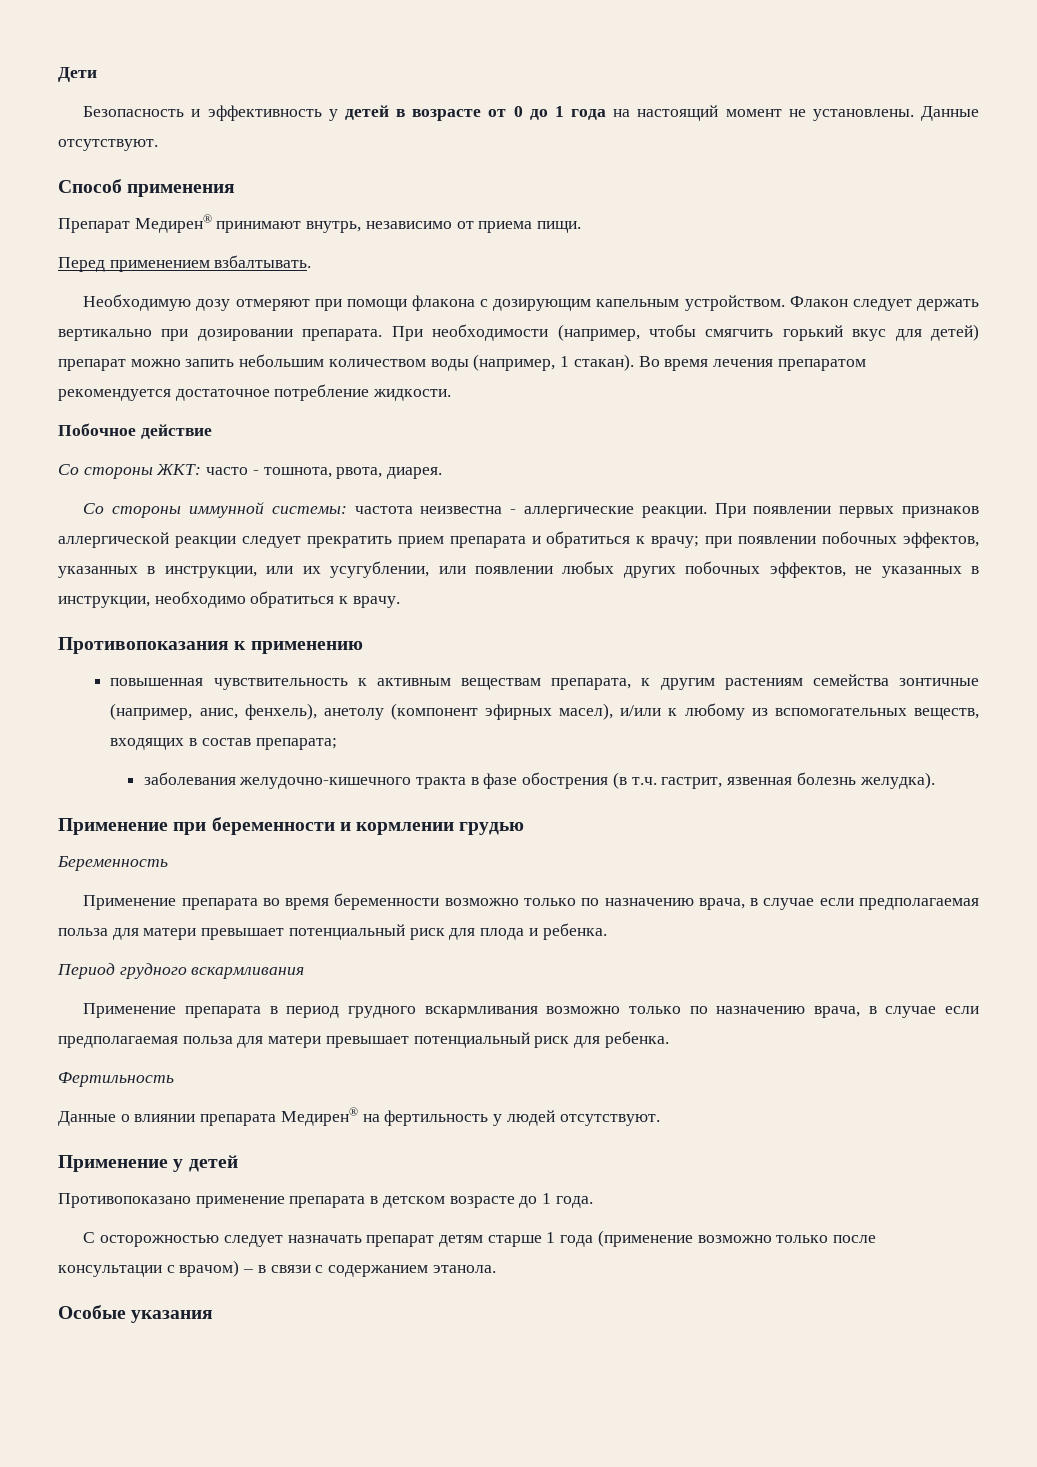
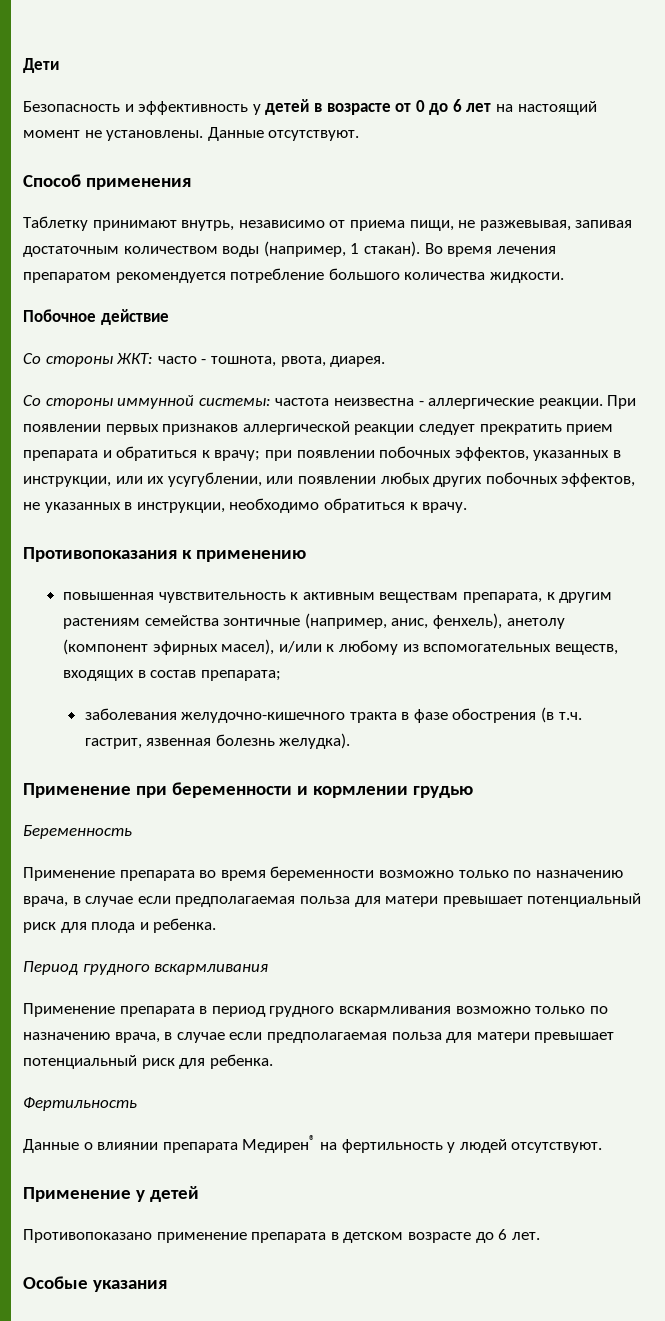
[554,106,607,120] 1 года -> [452,99,492,112] 6 лет
[58,214,212,233] Препарат Медирен® -> [23,216,88,231] Таблетку
[537,221,582,233] [58,255,312,272] [83,294,979,311] [58,324,979,341] [58,354,325,371] пищи. // Перед применением взбалтывать. // Необходимую дозу отмеряют при помощи флакона с дозирующим капельным устройством. Флакон следует держать вертикально при дозировании препарата. При необходимости (например, чтобы смягчить горький вкус для детей) препарат можно запить небольшим -> [409,220,633,231] [23,246,119,257] пищи, не разжевывая, запивая достаточным
[175,384,370,401] достаточное потребление -> [230,268,486,283] потребление большого количества
[542,1193,593,1208] [83,1230,877,1247] [58,1260,496,1277] 1 года. // С осторожностью следует назначать препарат детям старше 1 года (применение возможно только после консультации с врачом) – в связи с содержанием этанола. -> [498,1229,540,1240] 6 лет.

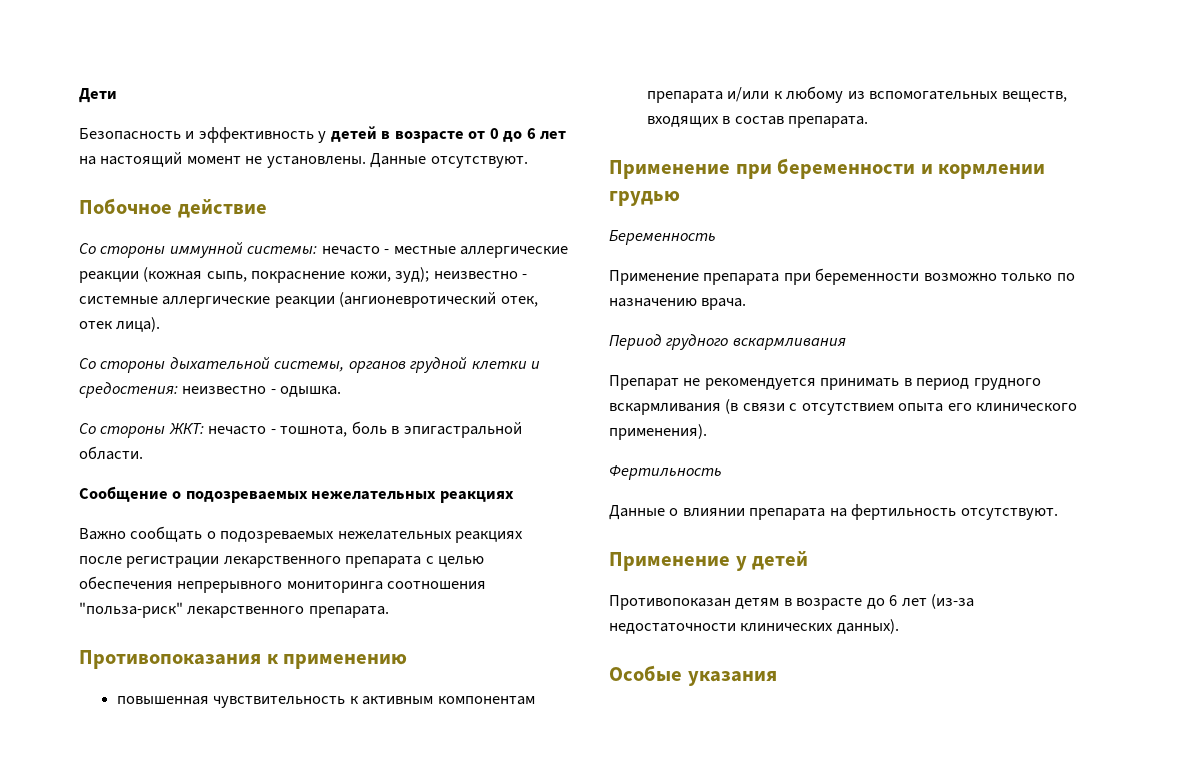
[23,174,191,190] [23,216,633,231] [23,241,556,257] [23,268,564,283] [23,309,169,325] [23,353,386,367] [23,395,637,409] [23,421,614,435] [23,446,621,461] [23,472,636,487] [23,498,468,513] Способ применения // Таблетку принимают внутрь, независимо от приема пищи, не разжевывая, запивая достаточным количеством воды (например, 1 стакан). Во время лечения препаратом рекомендуется потребление большого количества жидкости. // Побочное действие // Со стороны ЖКТ: часто - тошнота, рвота, диарея. // Со стороны иммунной системы: частота неизвестна - аллергические реакции. При появлении первых признаков аллергической реакции следует прекратить прием препарата и обратиться к врачу; при появлении побочных эффектов, указанных в инструкции, или их усугублении, или появлении любых других побочных эффектов, не указанных в инструкции, необходимо обратиться к врачу. -> [79,198,267,218] [79,242,569,258] [79,267,528,283] [79,292,538,308] [79,317,161,332] [79,357,541,373] [79,382,342,398] [79,421,522,438] [79,446,143,460] [79,486,514,503] [79,526,524,543] [79,556,485,568] [79,576,487,593] [79,602,389,618] Побочное действие // Со стороны иммунной системы: нечасто - местные аллергические реакции (кожная сыпь, покраснение кожи, зуд); неизвестно - системные аллергические реакции (ангионевротический отек, отек лица). // Со стороны дыхательной системы, органов грудной клетки и средостения: неизвестно - одышка. // Со стороны ЖКТ: нечасто - тошнота, боль в эпигастральной области. // Сообщение о подозреваемых нежелательных реакциях // Важно сообщать о подозреваемых нежелательных реакциях после регистрации лекарственного препарата с целью обеспечения непрерывного мониторинга соотношения "польза-риск" лекарственного препарата.
[379,592,613,603] [63,613,565,629] [63,639,275,655] веществам препарата, к другим растениям семейства зонтичные (например, анис, фенхель), анетолу (компонент эфирных масел), -> [437,696,535,705] [647,91,724,103] компонентам препарата
[200,670,281,681] [84,707,582,723] [84,733,351,749] препарата; // заболевания желудочно-кишечного тракта в фазе обострения (в т.ч. гастрит, язвенная болезнь желудка). -> [788,116,869,128] препарата.
[199,870,266,881] во время -> [783,273,811,285] при
[23,893,642,907] [23,918,217,933] [23,961,269,975] [23,1003,608,1017] [23,1032,615,1043] [23,1054,273,1069] врача, в случае если предполагаемая польза для матери превышает потенциальный риск для плода и ребенка. // Период грудного вскармливания // Применение препарата в период грудного вскармливания возможно только по назначению врача, в случае если предполагаемая польза для матери превышает потенциальный риск для ребенка. -> [701,298,747,310] [609,334,846,350] [609,375,1041,390] [609,399,1078,415] [609,424,707,440] врача. // Период грудного вскармливания // Препарат не рекомендуется принимать в период грудного вскармливания (в связи с отсутствием опыта его клинического применения).
[242,1135,316,1153] Медирен® -> (826, 514) none
[447,1139,507,1153] у людей -> (957, 512) none
[23,1229,540,1243] Противопоказано применение препарата в детском возрасте до 6 лет. -> [609,594,975,610] [609,619,899,634] Противопоказан детям в возрасте до 6 лет (из-за недостаточности клинических данных).

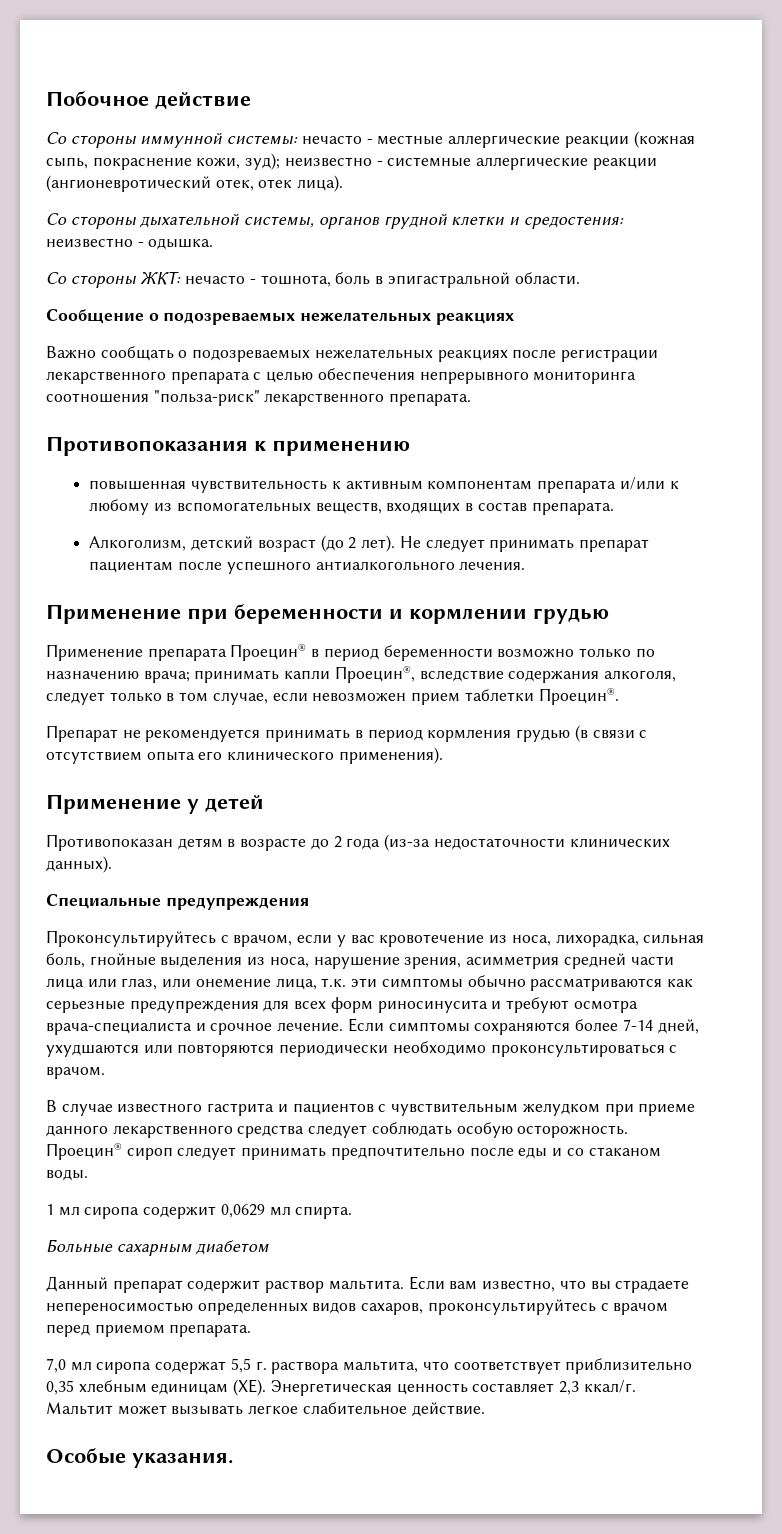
[79,88,117,103] [79,126,567,143] [79,152,528,168] Дети // Безопасность и эффективность у детей в возрасте от 0 до 6 лет на настоящий момент не установлены. Данные отсутствуют. // -> (46, 98) none
(869, 122) none -> [89,535,649,552] [89,561,526,574] // Алкоголизм, детский возраст (до 2 лет). Не следует принимать препарат пациентам после успешного антиалкогольного лечения.
[609,230,716,245] // Беременность -> (609, 616) none
[783,273,811,285] при -> [230,644,379,661] Проецин® в период
[701,298,747,310] [609,334,846,350] врача. // Период грудного вскармливания -> [143,666,677,683] [46,688,619,705] врача; принимать капли Проецин®, вследствие содержания алкоголя, следует только в том случае, если невозможен прием таблетки Проецин®.
[973,378,1041,390] [609,403,721,415] грудного вскармливания -> [427,729,571,742] кормления грудью
[609,465,722,480] [609,504,1058,520] // Фертильность // Данные о влиянии препарата на фертильность отсутствуют. -> (443, 755) none
[889,595,927,607] 6 лет -> [333,836,381,850] 2 года
(899, 626) none -> [46,894,309,910] [46,930,705,947] [46,953,674,969] [46,975,693,991] [46,997,638,1013] [46,1018,699,1035] [46,1041,678,1057] [46,1066,105,1079] [46,1100,696,1116] [46,1122,629,1138] [46,1143,661,1160] [46,1169,88,1181] [46,1204,353,1219] [46,1239,270,1256] [46,1276,690,1293] [46,1299,669,1315] [46,1324,252,1337] [46,1358,693,1374] [46,1379,636,1396] [46,1402,485,1417] // Специальные предупреждения // Проконсультируйтесь с врачом, если у вас кровотечение из носа, лихорадка, сильная боль, гнойные выделения из носа, нарушение зрения, асимметрия средней части лица или глаз, или онемение лица, т.к. эти симптомы обычно рассматриваются как серьезные предупреждения для всех форм риносинусита и требуют осмотра врача-специалиста и срочное лечение. Если симптомы сохраняются более 7-14 дней, ухудшаются или повторяются периодически необходимо проконсультироваться с врачом. // В случае известного гастрита и пациентов с чувствительным желудком при приеме данного лекарственного средства следует соблюдать особую осторожность. Проецин® сироп следует принимать предпочтительно после еды и со стаканом воды. // 1 мл сиропа содержит 0,0629 мл спирта. // Больные сахарным диабетом // Данный препарат содержит раствор мальтита. Если вам известно, что вы страдаете непереносимостью определенных видов сахаров, проконсультируйтесь с врачом перед приемом препарата. // 7,0 мл сиропа содержат 5,5 г. раствора мальтита, что соответствует приблизительно 0,35 хлебным единицам (ХЕ). Энергетическая ценность составляет 2,3 ккал/г. Мальтит может вызывать легкое слабительное действие.
[687,671,777,686] указания -> [132,1453,233,1468] указания.

